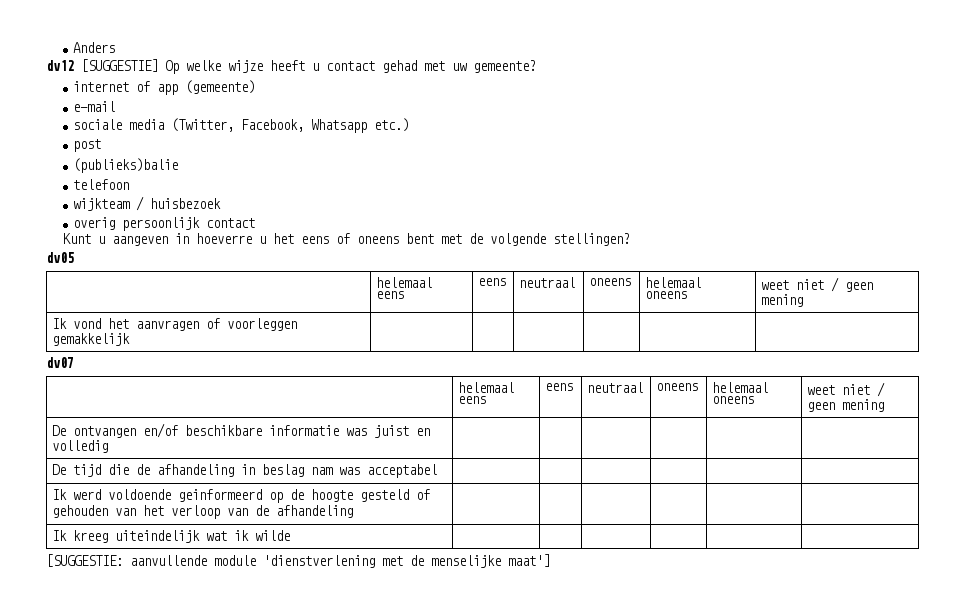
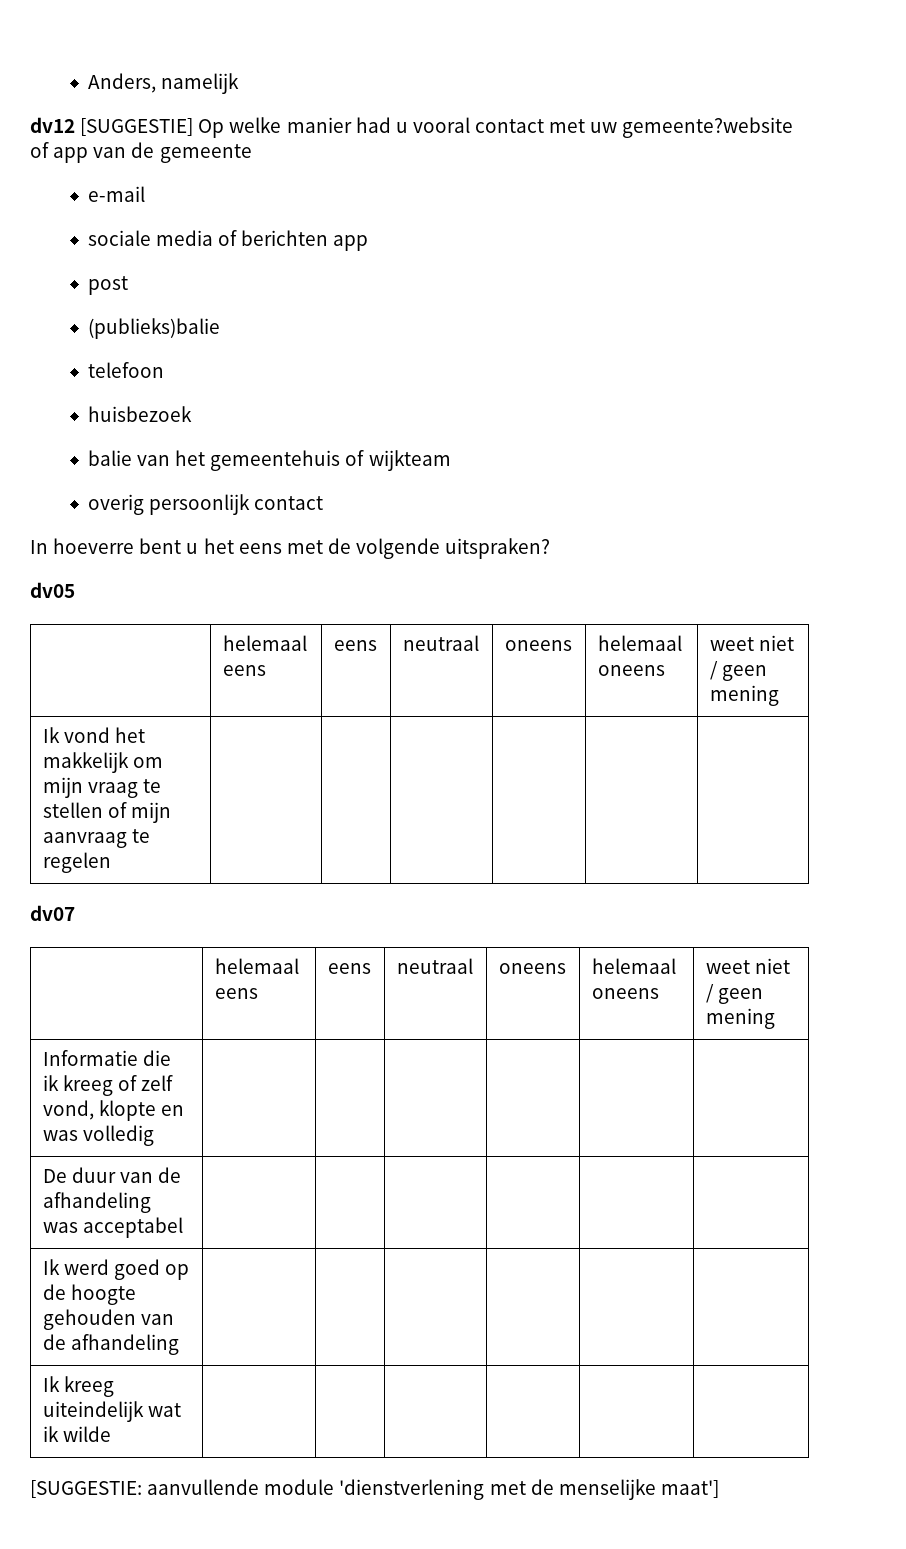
[72,42,115,53] Anders -> [87,73,240,94] Anders, namelijk
[228,60,536,73] [72,80,255,95] wijze heeft u contact gehad met uw gemeente? // internet of app (gemeente) -> [286,117,794,138] [30,142,252,163] manier had u vooral contact met uw gemeente?website of app van de gemeente
[170,118,409,133] (Twitter, Facebook, Whatsapp etc.) -> [218,230,369,251] of berichten app
(129, 184) none -> [87,406,192,422] [87,450,365,471] huisbezoek // balie van het gemeentehuis of
[135,196,221,211] / huisbezoek -> (451, 460) none
[63,233,435,246] Kunt u aangeven in hoeverre u het eens of oneens bent -> [30,538,282,554] In hoeverre bent u het eens
[553,233,631,246] stellingen? -> [445,538,551,559] uitspraken?
[136,318,298,331] [52,333,131,346] aanvragen of voorleggen gemakkelijk -> [42,752,163,773] [42,777,161,798] [42,802,171,823] [42,829,150,848] [42,852,111,873] makkelijk om mijn vraag te stellen of mijn aanvraag te regelen
[52,423,431,438] [52,440,109,453] [52,464,334,477] De ontvangen en/of beschikbare informatie was juist en volledig | | | | | | // De tijd die de afhandeling in beslag nam -> [42,1050,171,1066] [42,1075,173,1096] [42,1100,184,1121] [42,1125,154,1146] [42,1167,181,1183] [42,1192,151,1213] Informatie die ik kreeg of zelf vond, klopte en was volledig | | | | | | // De duur van de afhandeling
[108,489,263,502] voldoende geinformeerd -> [113,1259,160,1280] goed
[360,489,431,502] [52,505,221,519] gesteld of gehouden van het verloop -> [42,1309,136,1330] gehouden

